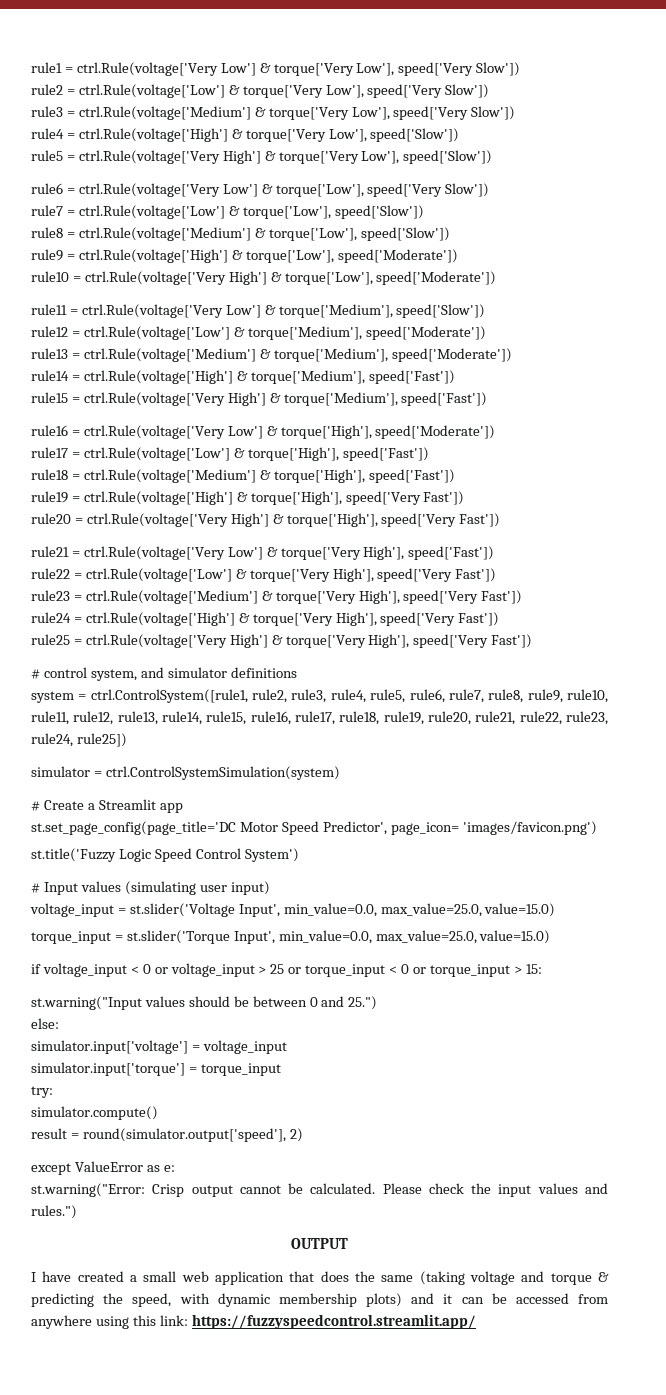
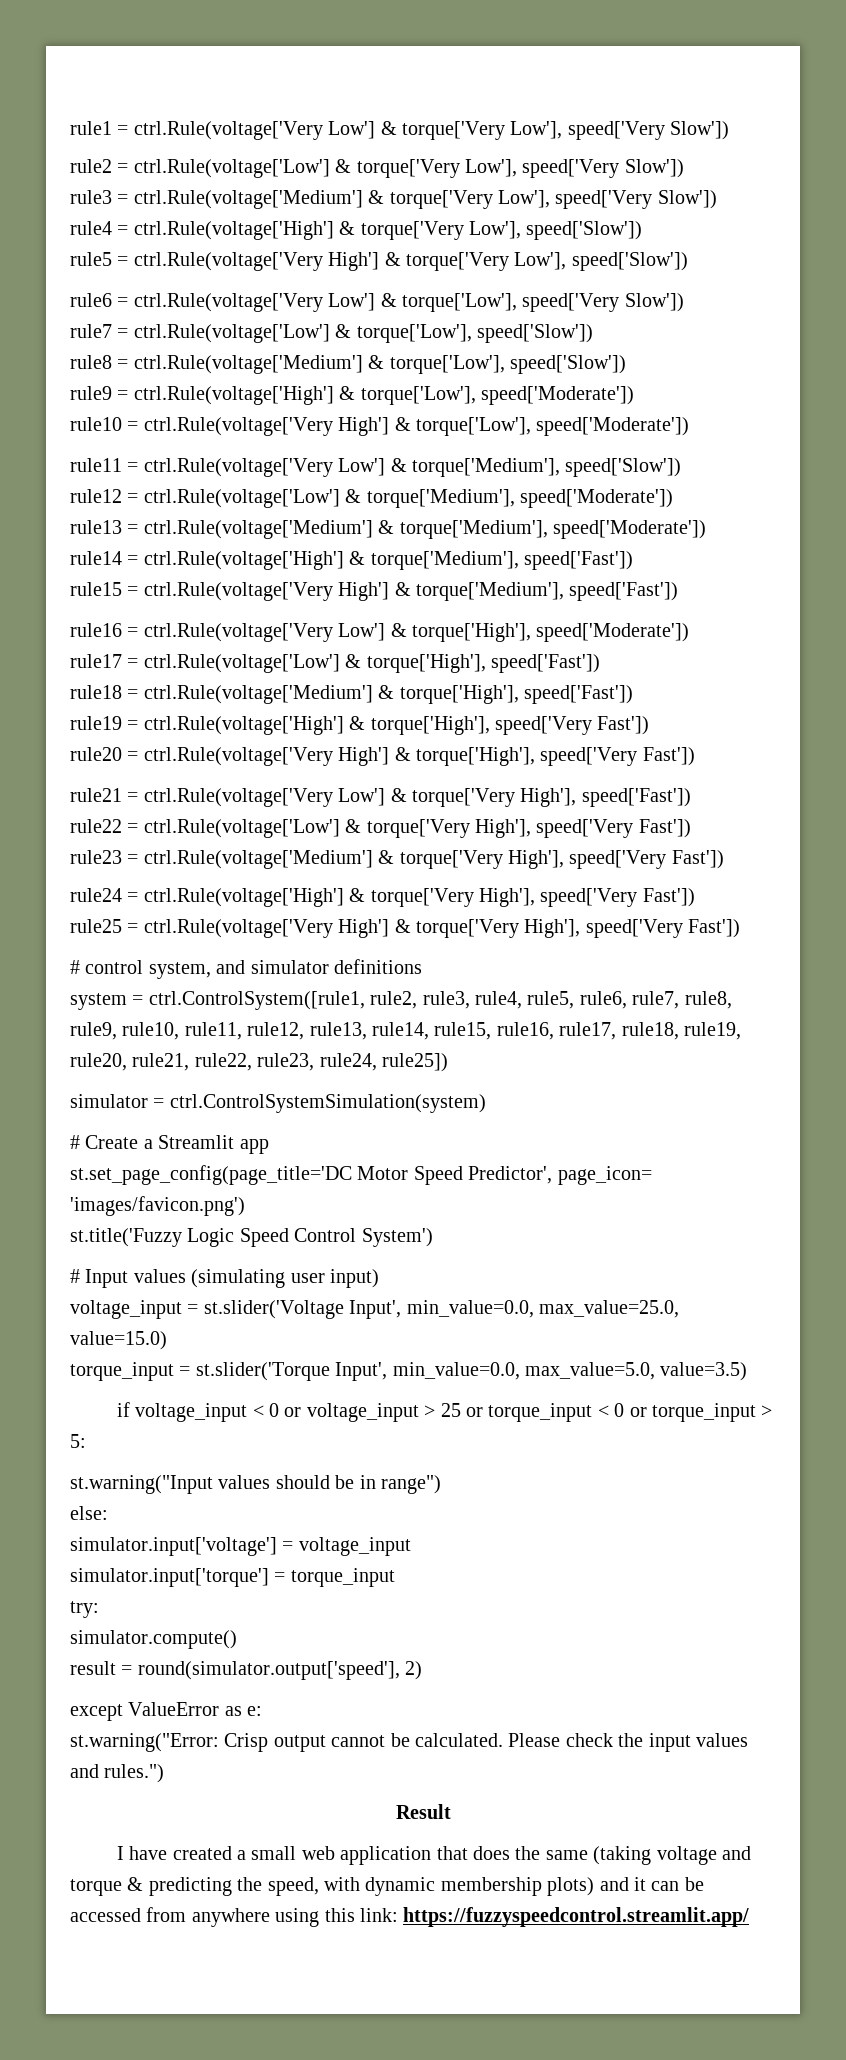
[375,930,551,944] max_value=25.0, value=15.0) -> [525,1362,748,1381] max_value=5.0, value=3.5)
[525,964,542,974] 15: -> [70,1434,86,1448] 5:
[252,996,378,1010] between 0 and 25.") -> [359,1475,441,1494] in range")
[291,1238,348,1249] OUTPUT -> [395,1804,451,1819] Result

